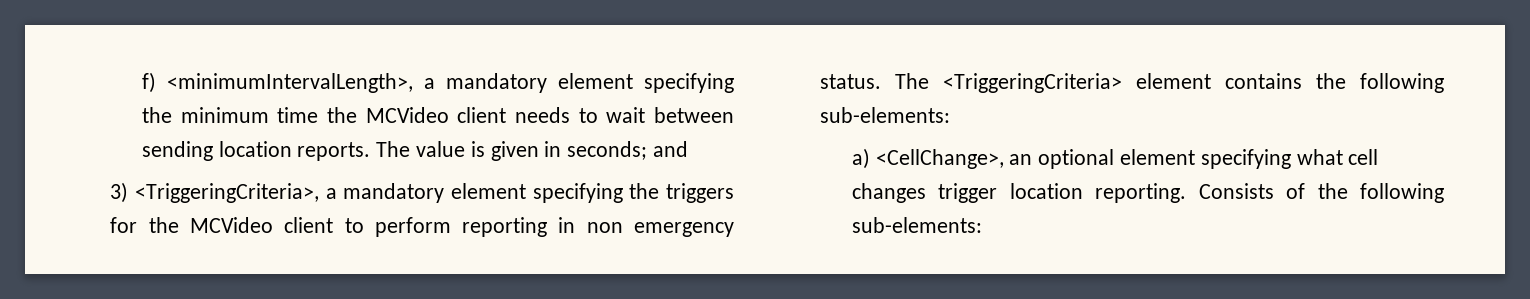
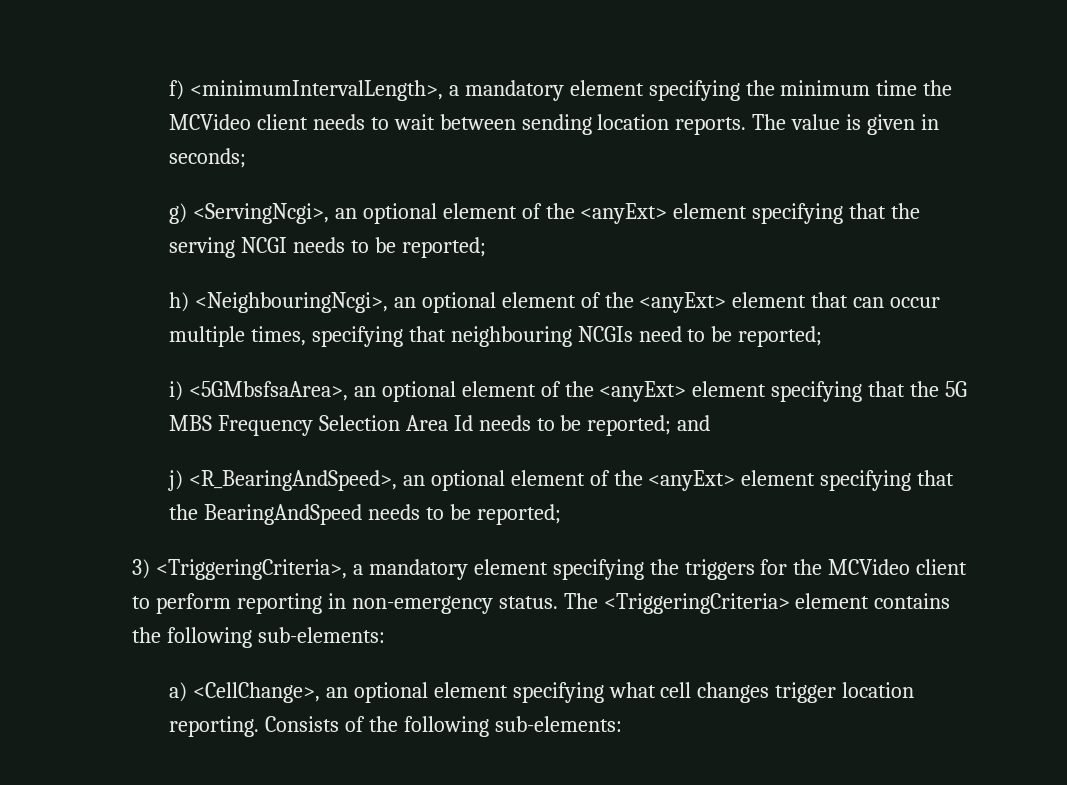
[653,141,689,157] and -> [168,203,921,224] [168,237,486,258] [168,292,941,313] [168,326,823,347] [168,381,968,402] [168,415,711,436] [167,470,955,491] [168,504,561,525] // g) <ServingNcgi>, an optional element of the <anyExt> element specifying that the serving NCGI needs to be reported; // h) <NeighbouringNcgi>, an optional element of the <anyExt> element that can occur multiple times, specifying that neighbouring NCGIs need to be reported; // i) <5GMbsfsaArea>, an optional element of the <anyExt> element specifying that the 5G MBS Frequency Selection Area Id needs to be reported; and // j) <R_BearingAndSpeed>, an optional element of the <anyExt> element specifying that the BearingAndSpeed needs to be reported;
[586,222,734,237] non emergency -> [351,596,493,614] non-emergency

